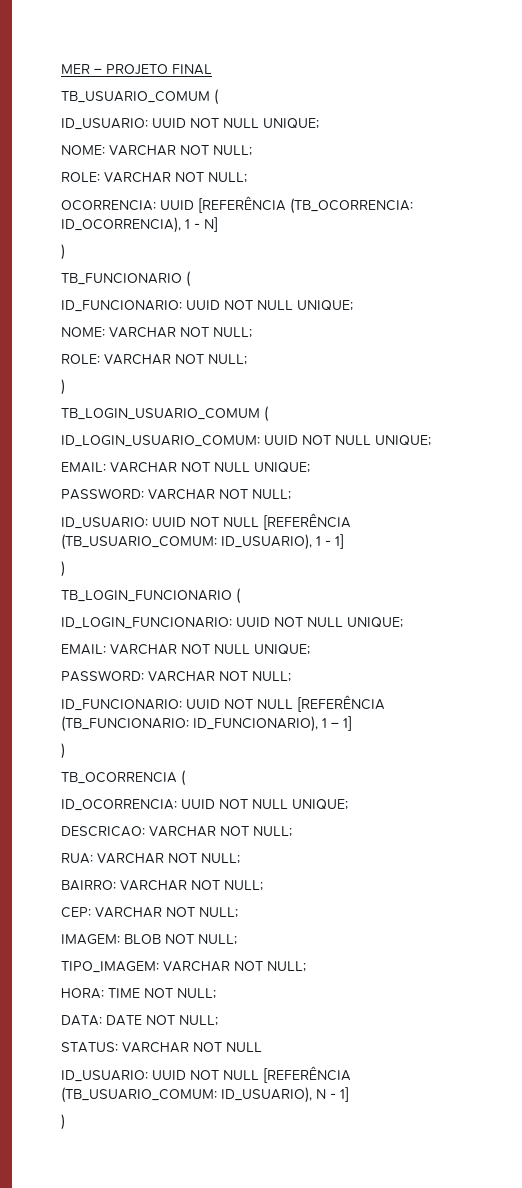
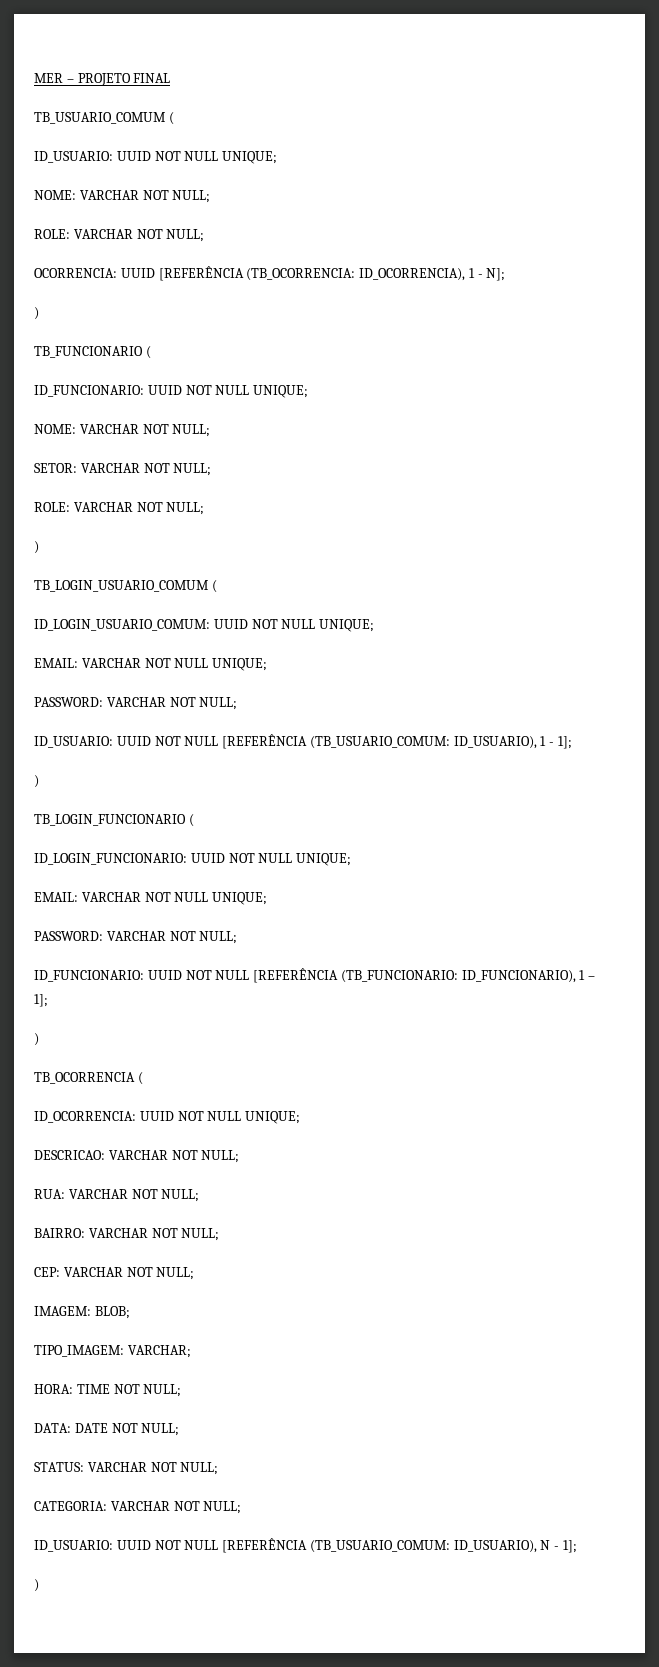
[204,217,218,232] N] -> [486,268,506,281] N];
(252, 332) none -> [34,463,212,476] // SETOR: VARCHAR NOT NULL;
[335,534,344,549] 1] -> [558,736,573,749] 1];
[343,716,352,731] 1] -> [34,994,48,1007] 1];
[124,934,237,945] [61,961,306,973] BLOB NOT NULL; // TIPO_IMAGEM: VARCHAR NOT NULL; -> [94,1306,130,1319] [34,1345,191,1358] BLOB; // TIPO_IMAGEM: VARCHAR;
[226,1042,262,1052] NULL -> [180,1462,219,1475] [34,1501,242,1514] NULL; // CATEGORIA: VARCHAR NOT NULL;
[340,1087,349,1102] 1] -> [563,1540,578,1553] 1];

